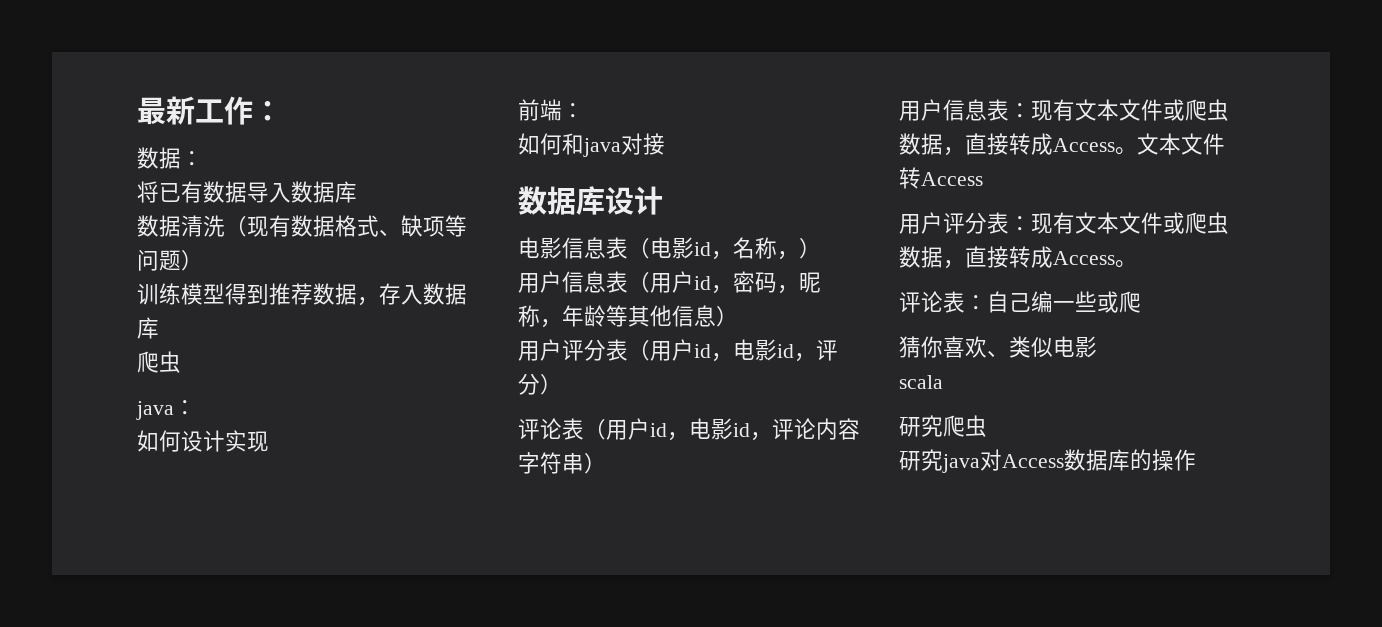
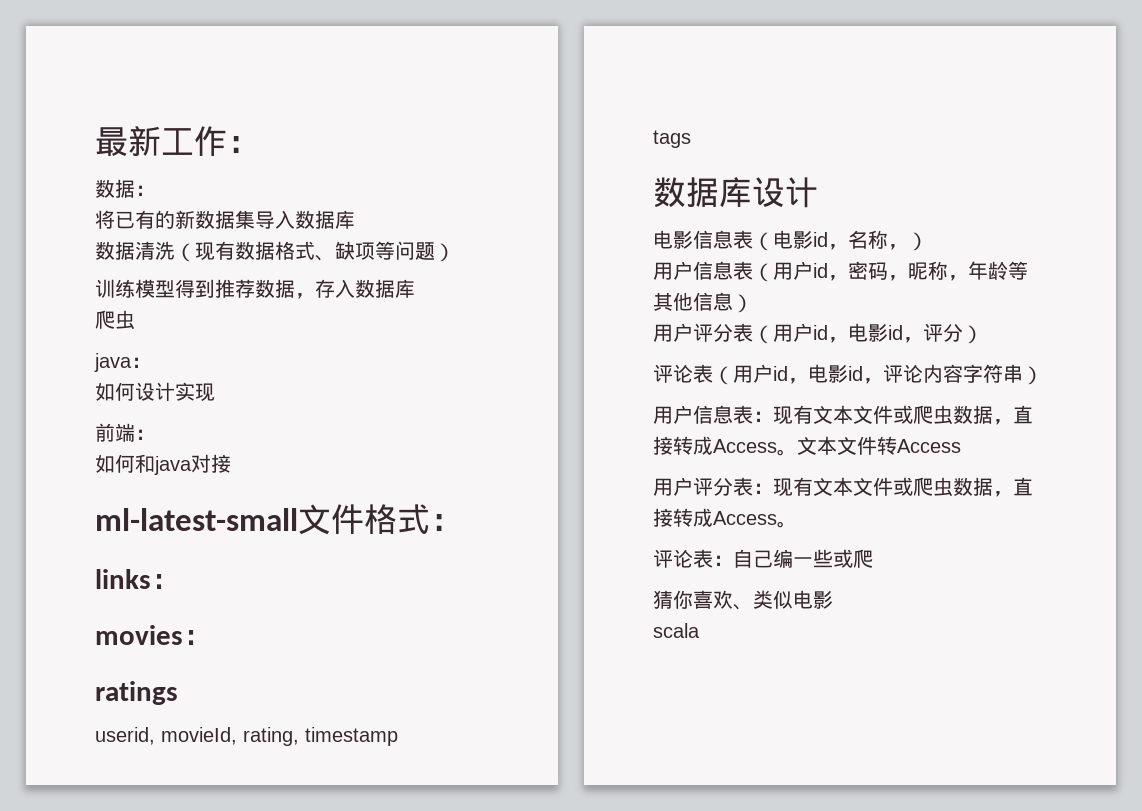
[203,181,247,203] 数据 -> [155,210,255,229] 的新数据集
(665, 144) none -> [95,504,463,535] [95,569,180,589] [95,625,212,645] [95,681,178,705] [95,727,398,746] [653,130,691,148] // ml-latest-small文件格式： // links： // movies： // ratings // userid, movieId, rating, timestamp // tags
[899,415,987,437] [899,449,1196,473] // 研究爬虫 // 研究java对Access数据库的操作 -> (700, 630) none

